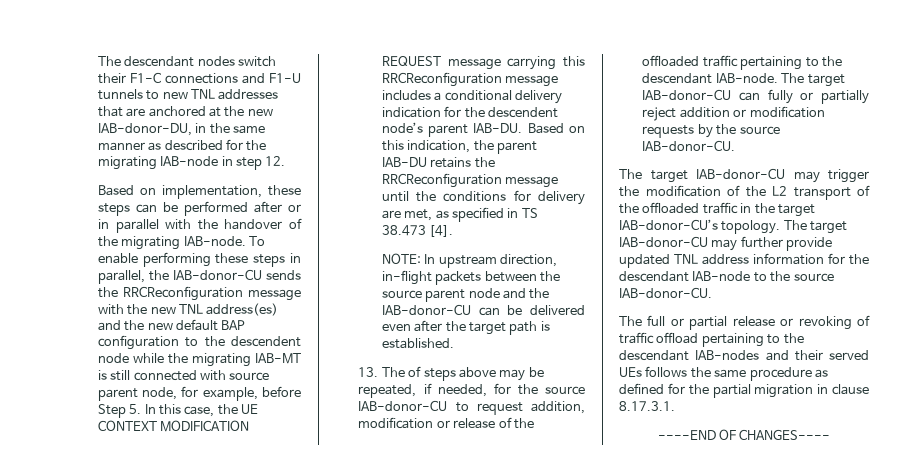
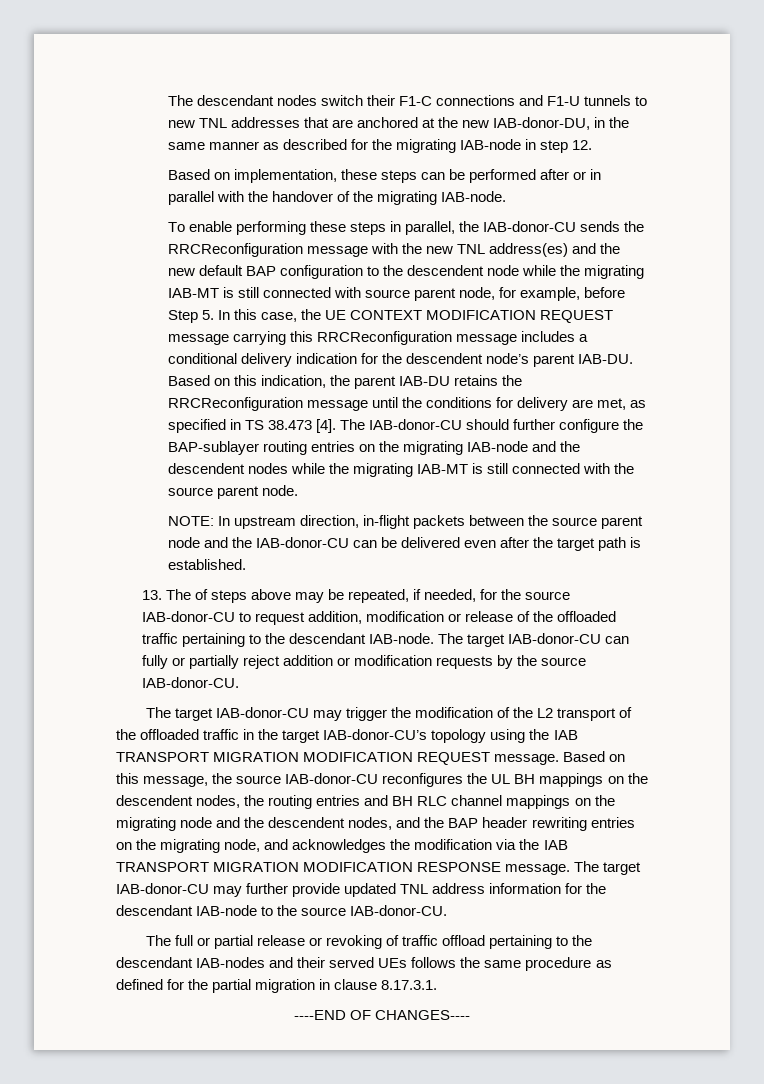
(246, 241) none -> (506, 196) //
(454, 231) none -> [339,419,644,433] [167,441,580,455] [167,463,635,477] [167,485,298,499] The IAB-donor-CU should further configure the BAP-sublayer routing entries on the migrating IAB-node and the descendent nodes while the migrating IAB-MT is still connected with the source parent node.
[721,220,781,234] topology. -> [431,729,578,743] [116,751,626,765] [116,773,648,787] [116,795,615,809] [116,817,635,831] [116,839,568,853] [116,862,571,875] topology using the IAB TRANSPORT MIGRATION MODIFICATION REQUEST message. Based on this message, the source IAB-donor-CU reconfigures the UL BH mappings on the descendent nodes, the routing entries and BH RLC channel mappings on the migrating node and the descendent nodes, and the BAP header rewriting entries on the migrating node, and acknowledges the modification via the IAB TRANSPORT MIGRATION MODIFICATION RESPONSE message.

